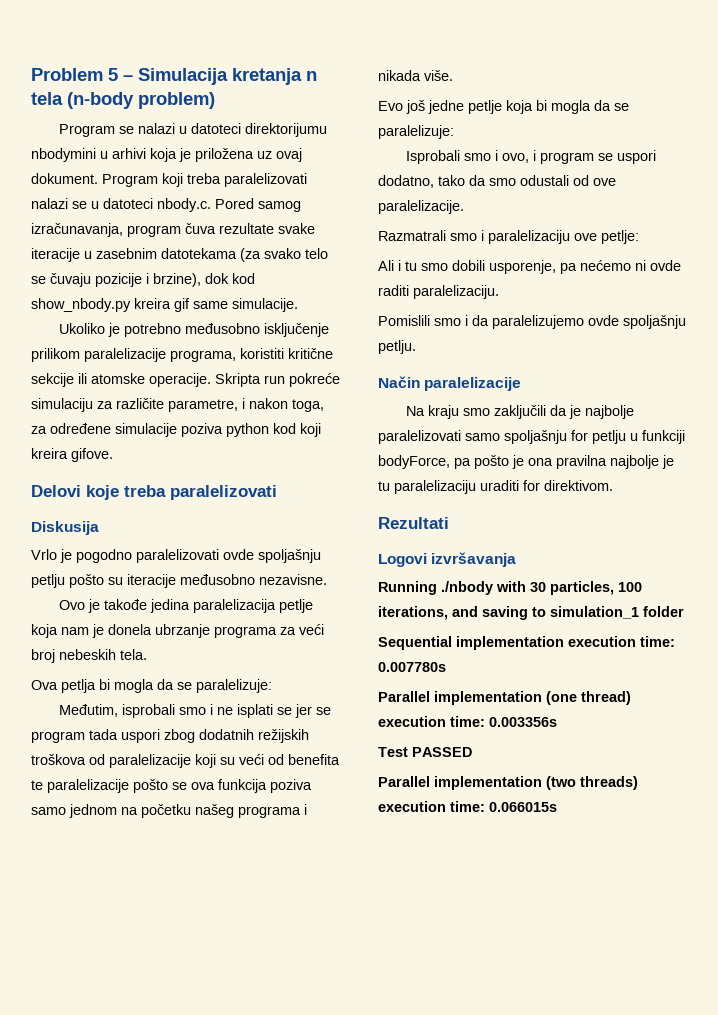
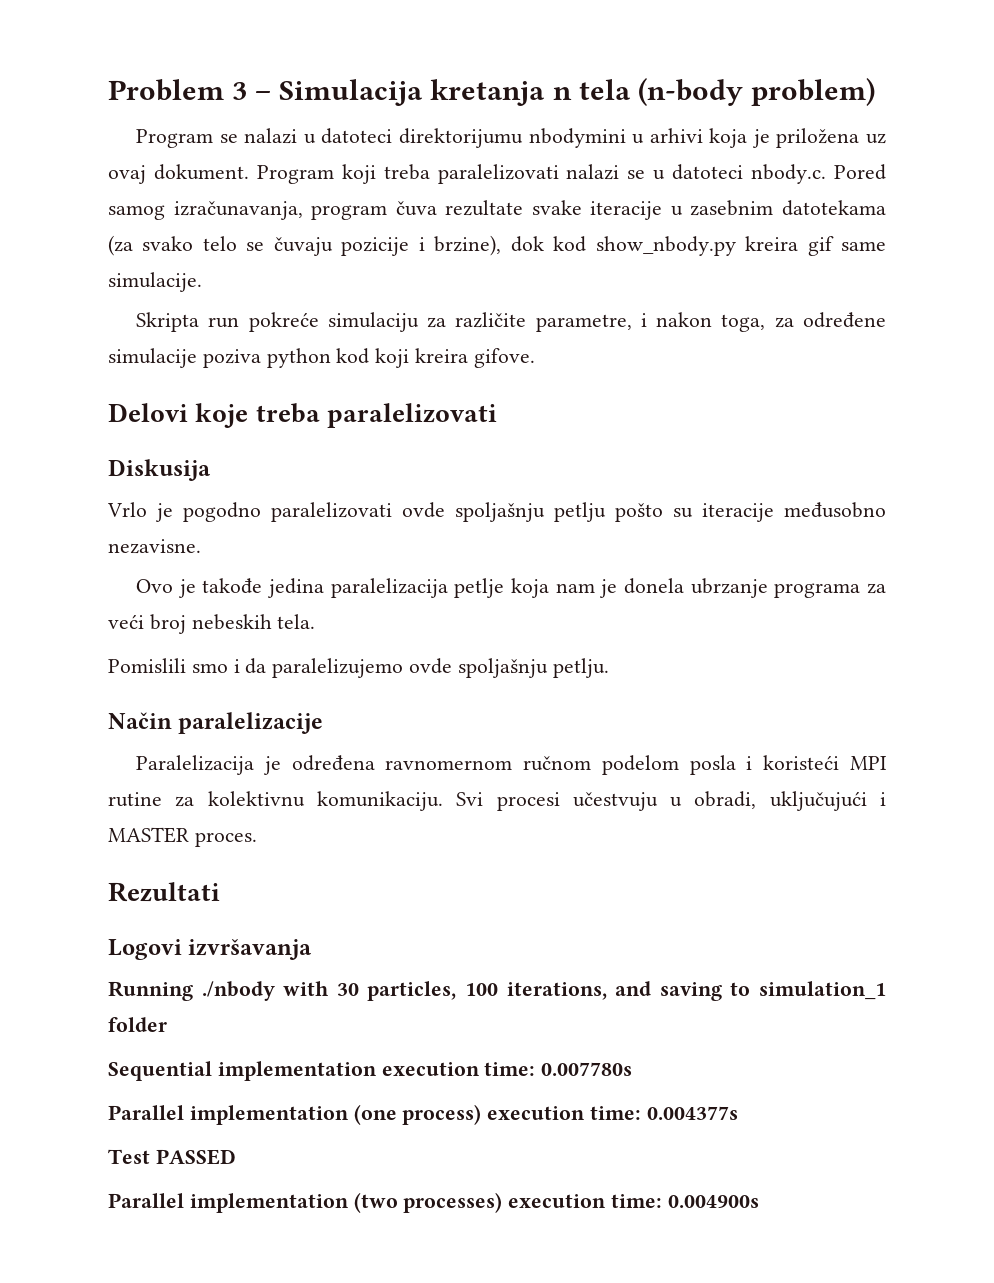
[108,68,118,81] 5 -> [232,82,248,100] 3
[58,323,329,337] [31,348,333,362] [31,373,211,387] Ukoliko je potrebno međusobno isključenje prilikom paralelizacije programa, koristiti kritične sekcije ili atomske operacije. -> (202, 282) none
[31,679,272,693] [58,704,331,718] [31,729,309,743] [31,754,340,768] [31,779,312,793] [31,804,307,818] [378,70,453,81] [378,100,629,114] [378,125,454,139] [405,150,656,164] [378,175,616,188] [378,200,464,214] [378,230,639,244] [378,260,681,274] [378,285,499,299] // Ova petlja bi mogla da se paralelizuje: // Međutim, isprobali smo i ne isplati se jer se program tada uspori zbog dodatnih režijskih troškova od paralelizacije koji su veći od benefita te paralelizacije pošto se ova funkcija poziva samo jednom na početku našeg programa i nikada više. // Evo još jedne petlje koja bi mogla da se paralelizuje: // Isprobali smo i ovo, i program se uspori dodatno, tako da smo odustali od ove paralelizacije. // Razmatrali smo i paralelizaciju ove petlje: // Ali i tu smo dobili usporenje, pa nećemo ni ovde raditi paralelizaciju. -> (316, 621) none
[405,405,634,419] [378,430,685,444] [378,455,674,469] [378,480,613,494] Na kraju smo zaključili da je najbolje paralelizovati samo spoljašnju for petlju u funkciji bodyForce, pa pošto je ona pravilna najbolje je tu paralelizaciju uraditi for direktivom. -> [136,755,887,775] [108,791,886,811] [108,827,257,847] Paralelizacija je određena ravnomernom ručnom podelom posla i koristeći MPI rutine za kolektivnu komunikaciju. Svi procesi učestvuju u obradi, uključujući i MASTER proces.
[581,691,631,705] [378,716,557,727] thread) execution time: 0.003356s -> [402,1104,738,1125] process) execution time: 0.004377s
[580,776,638,790] [378,801,557,812] threads) execution time: 0.066015s -> [403,1192,759,1213] processes) execution time: 0.004900s

